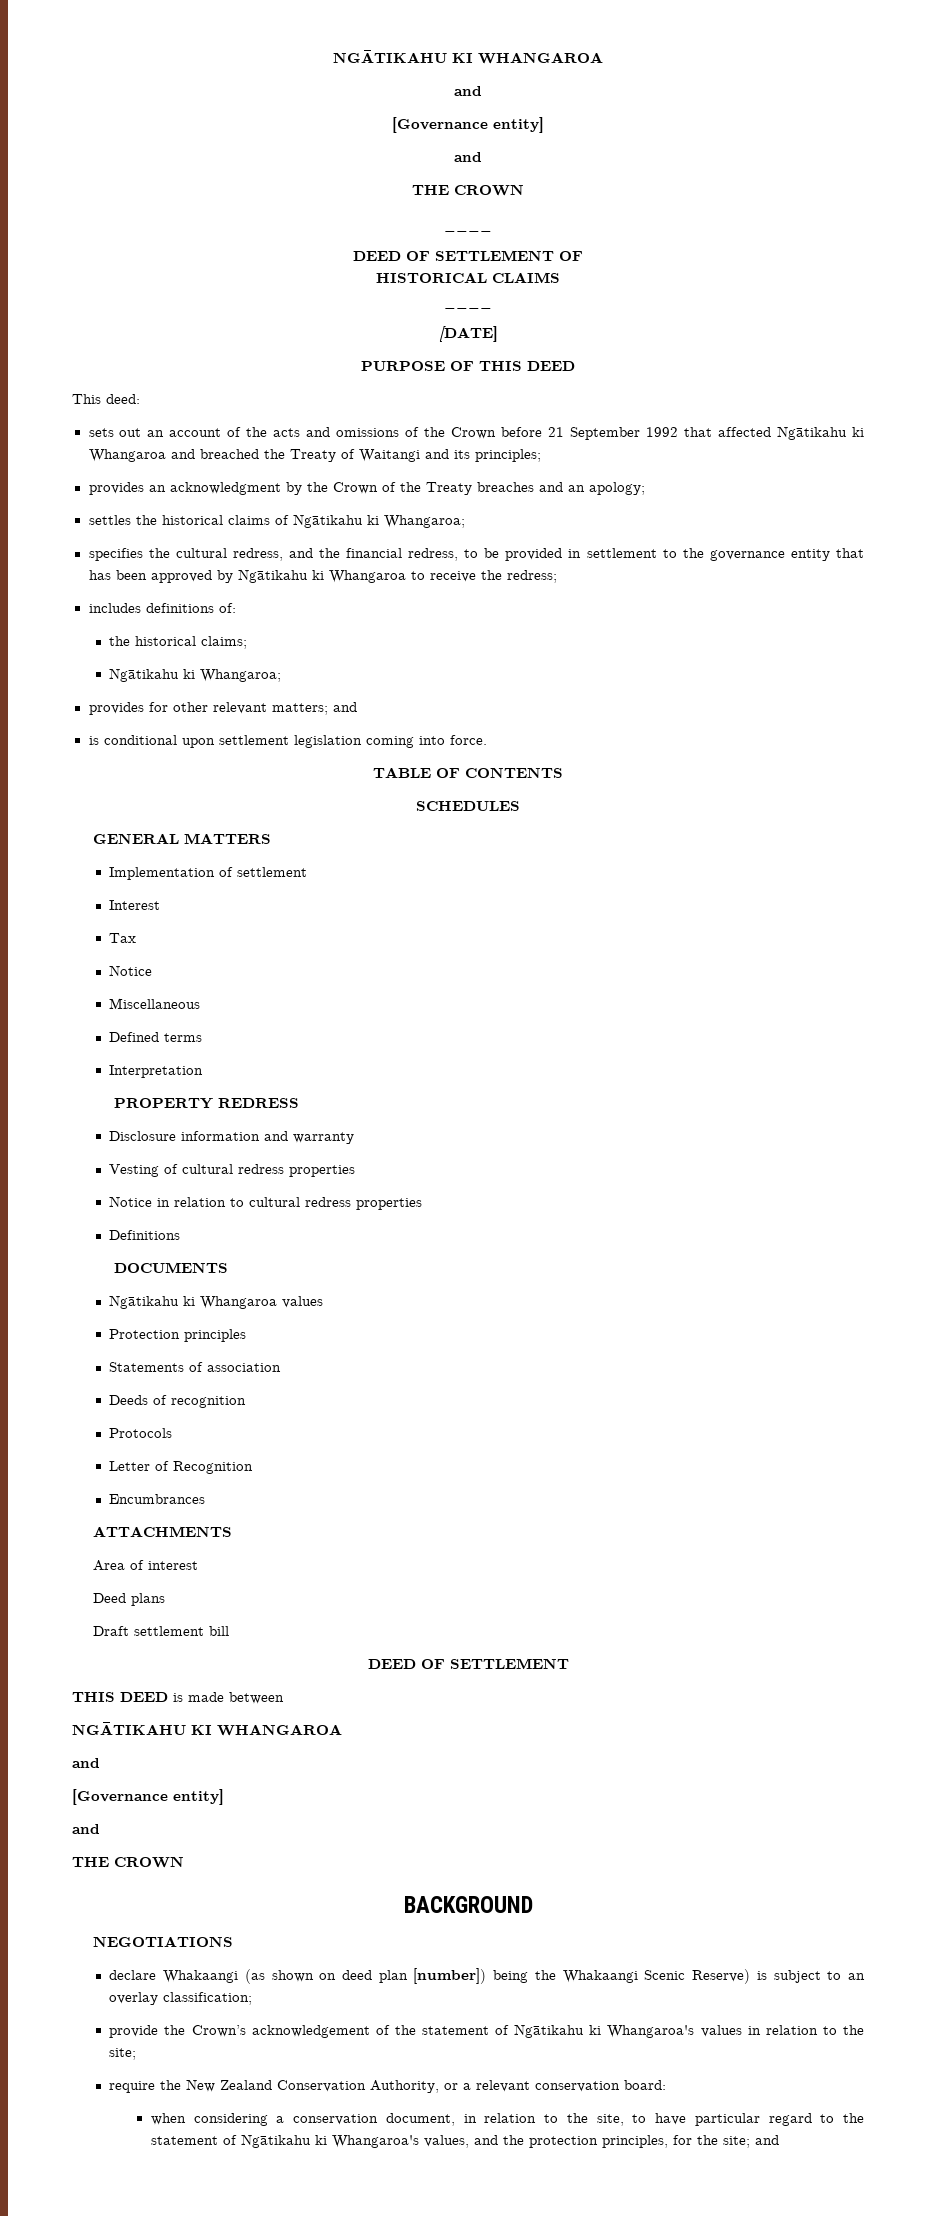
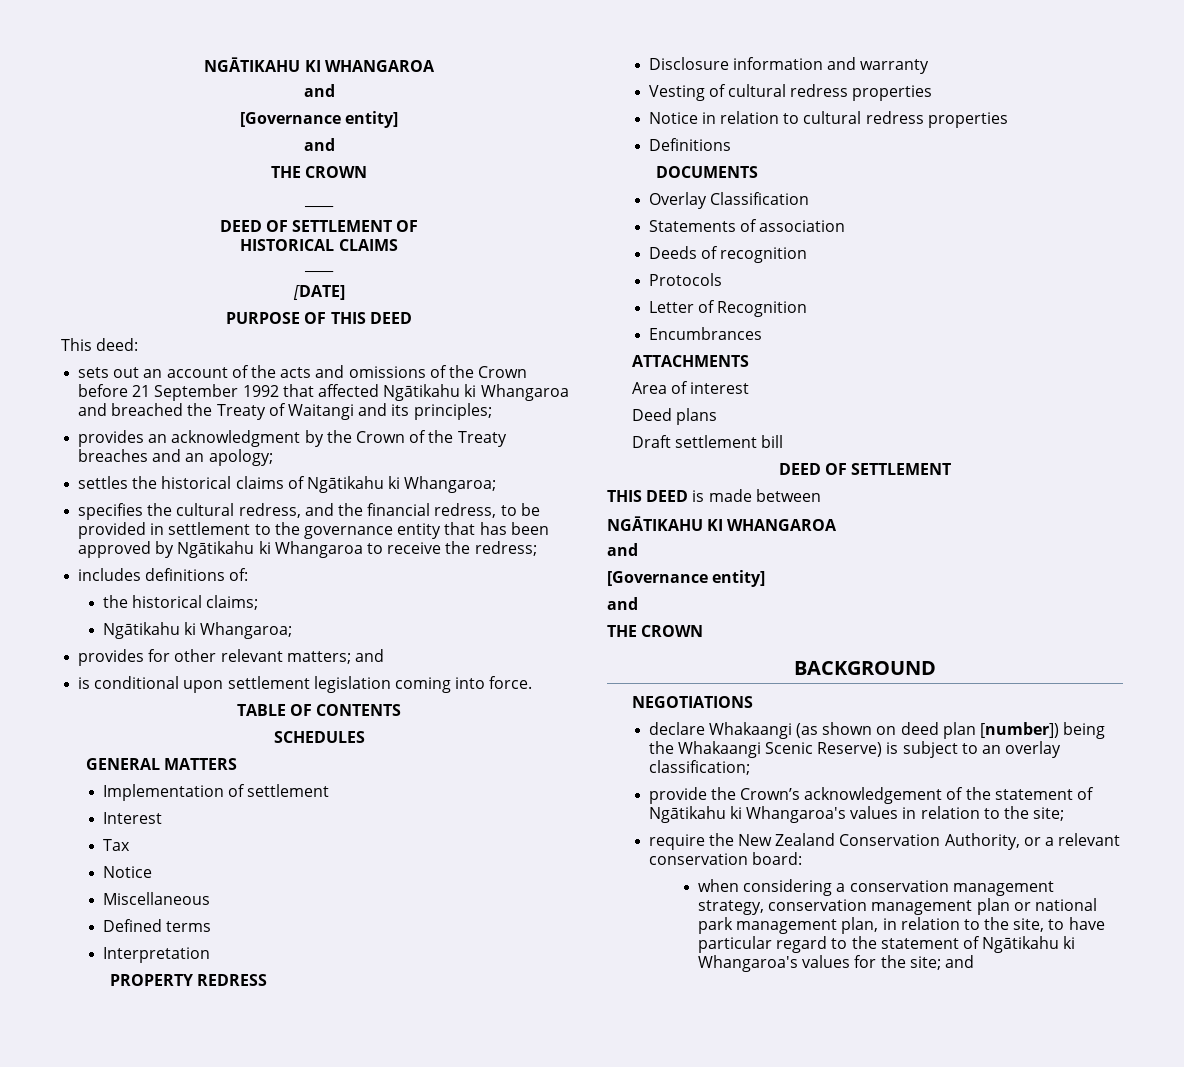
[109,1295,324,1309] [109,1329,247,1342] Ngātikahu ki Whangaroa values // Protection principles -> [648,192,809,209] Overlay Classification
[385,2113,455,2126] document, -> [952,881,1054,896] [697,898,1097,915] [697,917,879,934] management strategy, conservation management plan or national park management plan,
[423,2135,668,2148] values, and the protection principles, -> [802,955,851,968] values

